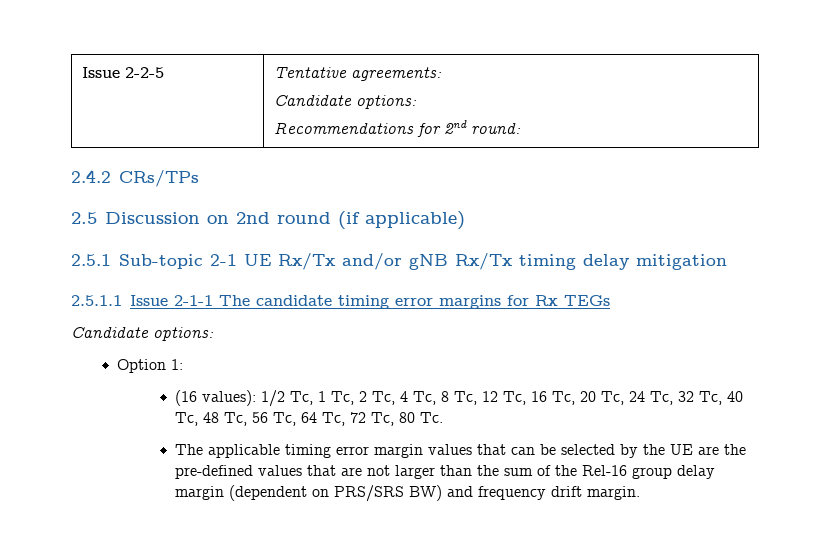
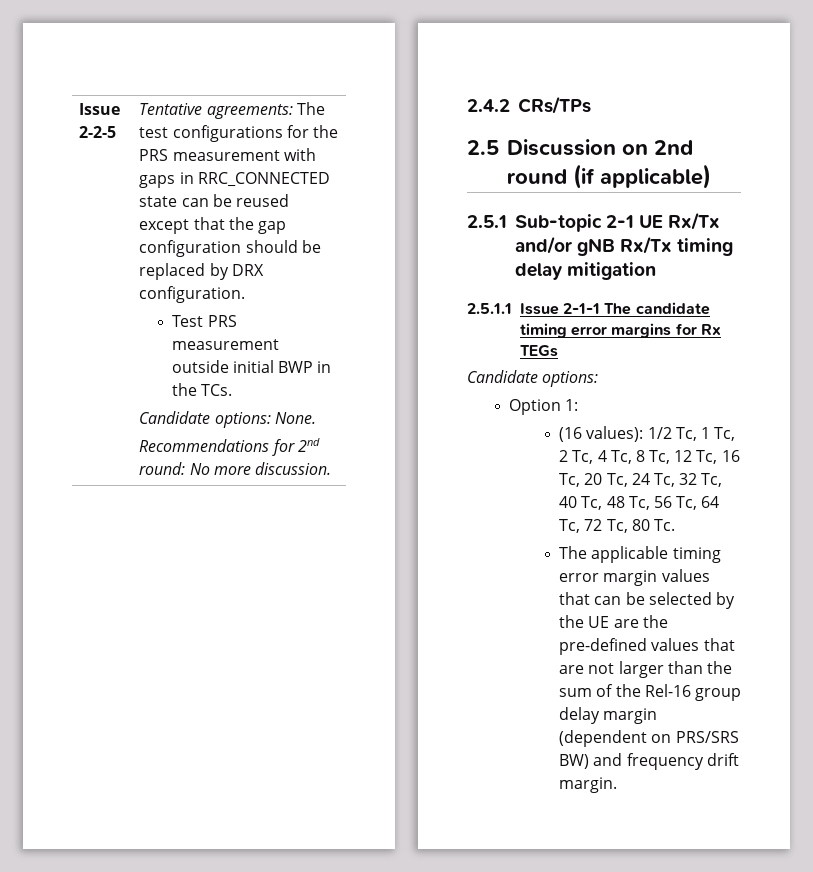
[273,95,417,109] // Candidate options: -> [296,102,325,115] [139,125,338,142] [139,148,316,161] [139,172,330,188] [139,194,289,207] [139,217,286,234] [139,240,321,257] [139,263,264,280] [139,286,246,303] [171,315,237,327] [171,339,279,350] [171,360,332,373] [171,383,232,396] [139,411,316,428] The test configurations for the PRS measurement with gaps in RRC_CONNECTED state can be reused except that the gap configuration should be replaced by DRX configuration. // Test PRS measurement outside initial BWP in the TCs. // Candidate options: None.
(521, 128) none -> [189,462,331,475] No more discussion.

